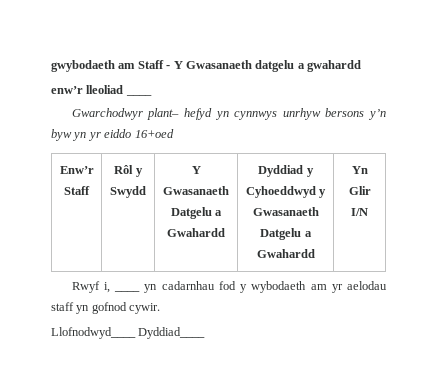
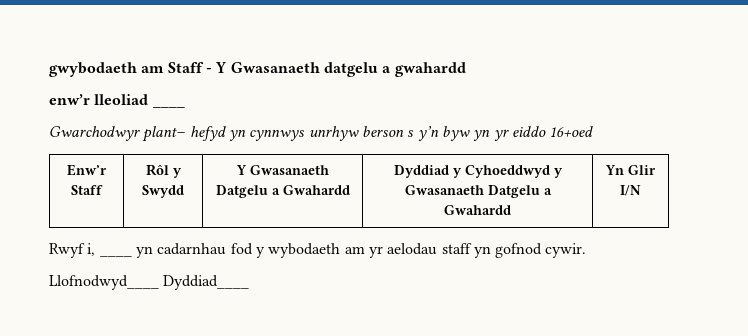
[325,108,365,117] bersons -> [361,126,415,137] berson s

